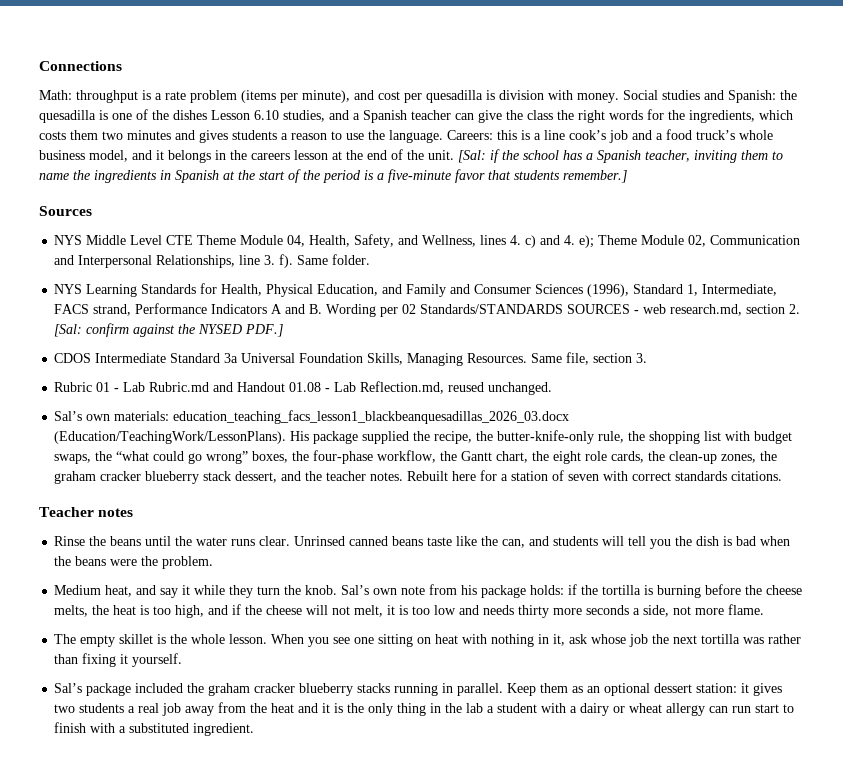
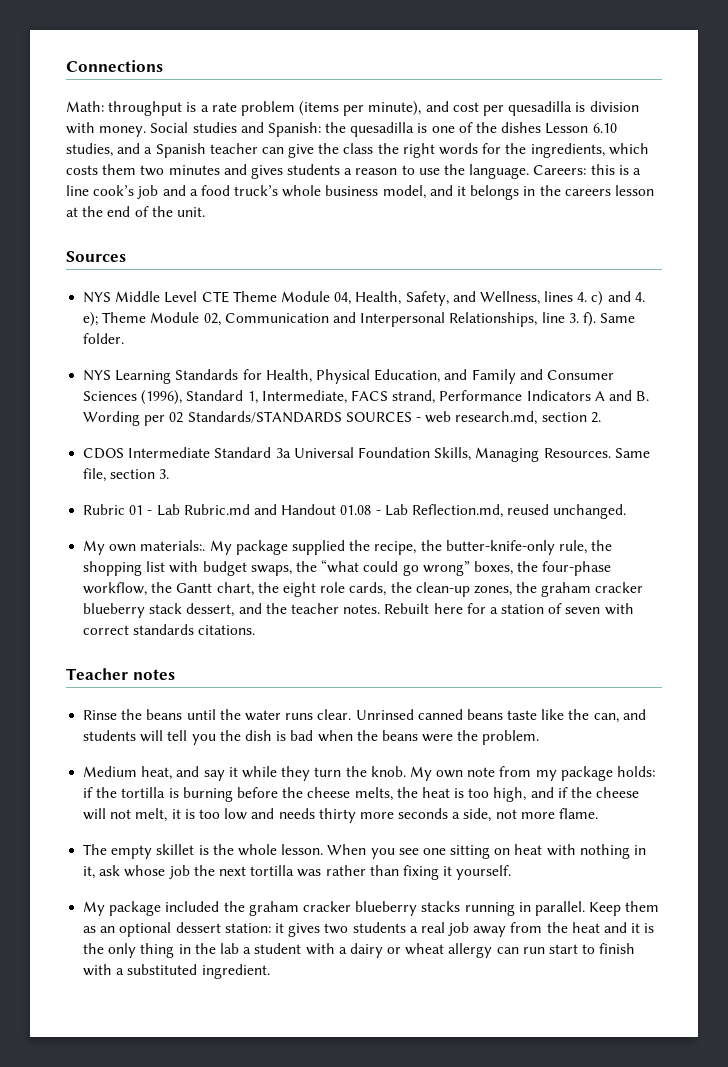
[458,149,783,163] [39,169,627,183] [Sal: if the school has a Spanish teacher, inviting them to name the ingredients in Spanish at the start of the period is a five-minute favor that students remember.] -> (205, 212) none
[54,323,284,337] [Sal: confirm against the NYSED PDF.] -> (601, 417) none
[54,410,570,424] [54,431,310,444] Sal’s own materials: education_teaching_facs_lesson1_blackbeanquesadillas_2026_03.docx (Education/TeachingWork/LessonPlans). His -> [83,540,232,555] My own materials:. My
[341,585,370,595] Sal’s -> [409,766,432,781] My
[461,585,478,595] his -> [535,770,557,781] my
[54,683,83,693] Sal’s -> [83,901,106,916] My

